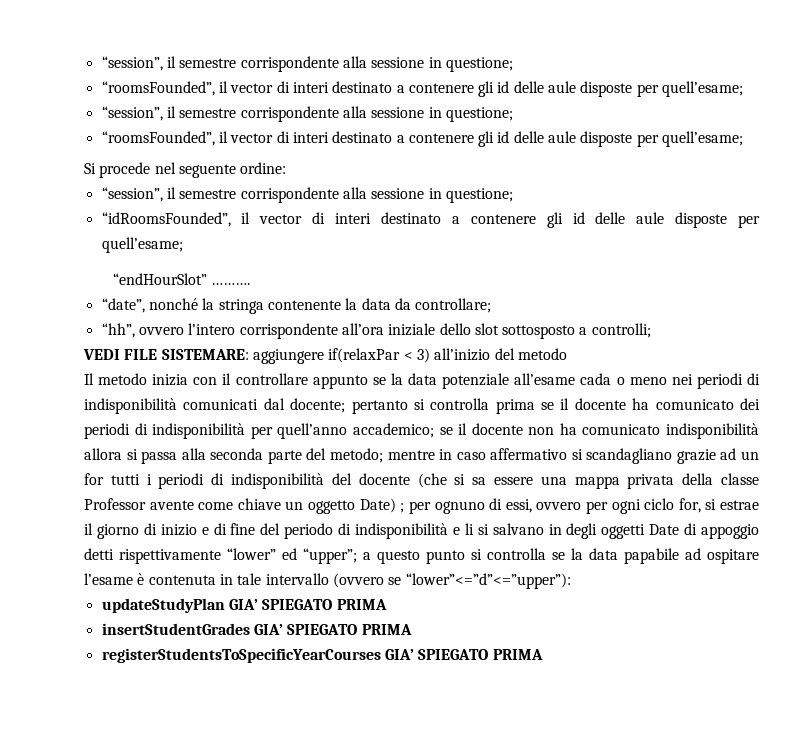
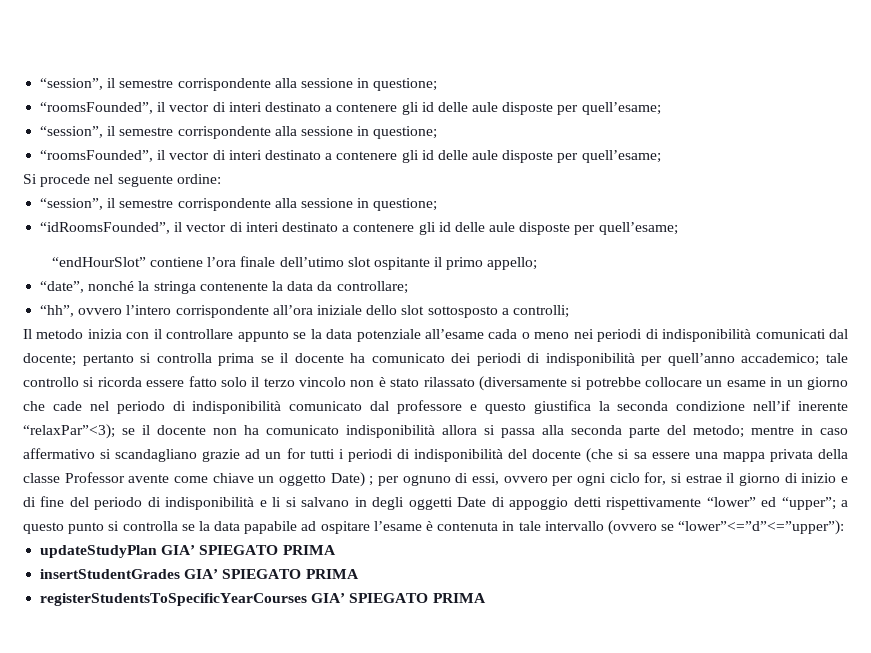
[211,283,251,285] ………. -> [149,256,538,270] contiene l’ora finale dell’utimo slot ospitante il primo appello;
[83,348,567,364] // VEDI FILE SISTEMARE: aggiungere if(relaxPar < 3) all’inizio del metodo -> (569, 311) none
(434, 430) none -> [825,353,848,363] [23,376,849,391] [23,400,848,414] [23,424,115,439] tale controllo si ricorda essere fatto solo il terzo vincolo non è stato rilassato (diversamente si potrebbe collocare un esame in un giorno che cade nel periodo di indisponibilità comunicato dal professore e questo giustifica la seconda condizione nell’if inerente “relaxPar”<3);

